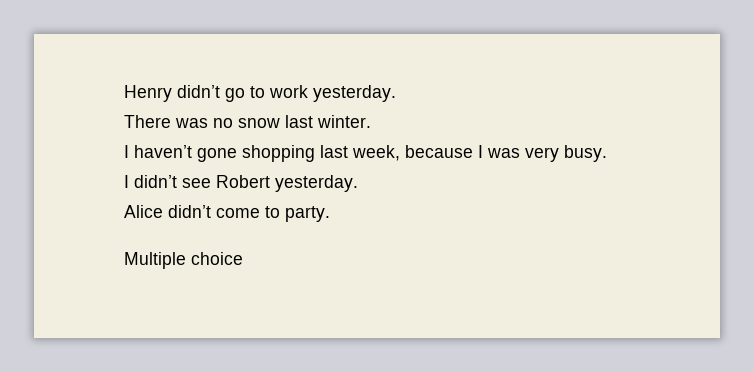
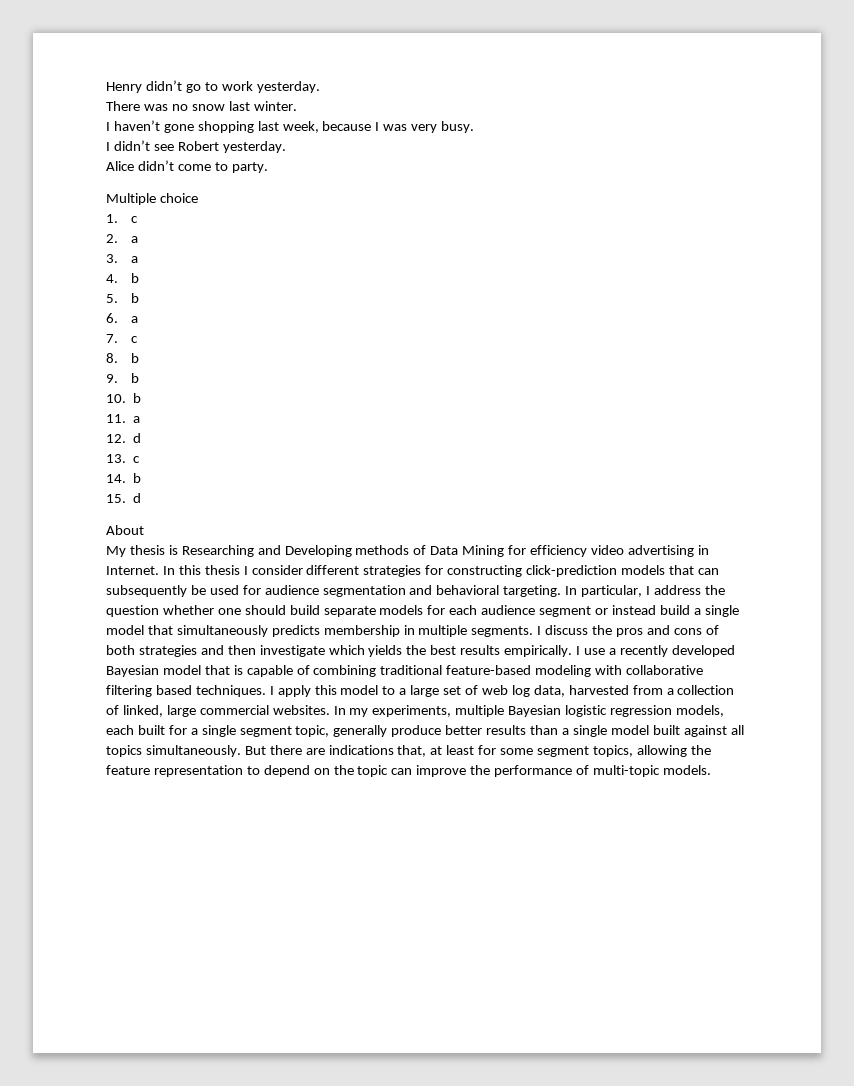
(243, 258) none -> [106,214,138,223] [106,234,138,243] [106,254,138,263] [106,273,139,283] [106,293,139,303] [106,313,138,323] [106,334,138,343] [106,353,139,363] [106,373,139,383] [106,393,142,403] [106,414,141,423] [106,433,142,443] [106,454,141,463] [106,473,142,483] [106,493,142,503] [106,525,144,535] [106,545,709,557] [106,565,719,577] [106,585,725,597] [106,605,739,617] [106,625,719,637] [106,645,735,657] [106,665,704,677] [106,685,735,697] [106,705,724,717] [106,725,744,737] [106,745,711,757] [106,765,711,777] // 1. c // 2. a // 3. a // 4. b // 5. b // 6. a // 7. c // 8. b // 9. b // 10. b // 11. a // 12. d // 13. c // 14. b // 15. d // About // My thesis is Researching and Developing methods of Data Mining for efficiency video advertising in Internet. In this thesis I consider different strategies for constructing click-prediction models that can subsequently be used for audience segmentation and behavioral targeting. In particular, I address the question whether one should build separate models for each audience segment or instead build a single model that simultaneously predicts membership in multiple segments. I discuss the pros and cons of both strategies and then investigate which yields the best results empirically. I use a recently developed Bayesian model that is capable of combining traditional feature-based modeling with collaborative filtering based techniques. I apply this model to a large set of web log data, harvested from a collection of linked, large commercial websites. In my experiments, multiple Bayesian logistic regression models, each built for a single segment topic, generally produce better results than a single model built against all topics simultaneously. But there are indications that, at least for some segment topics, allowing the feature representation to depend on the topic can improve the performance of multi-topic models.

